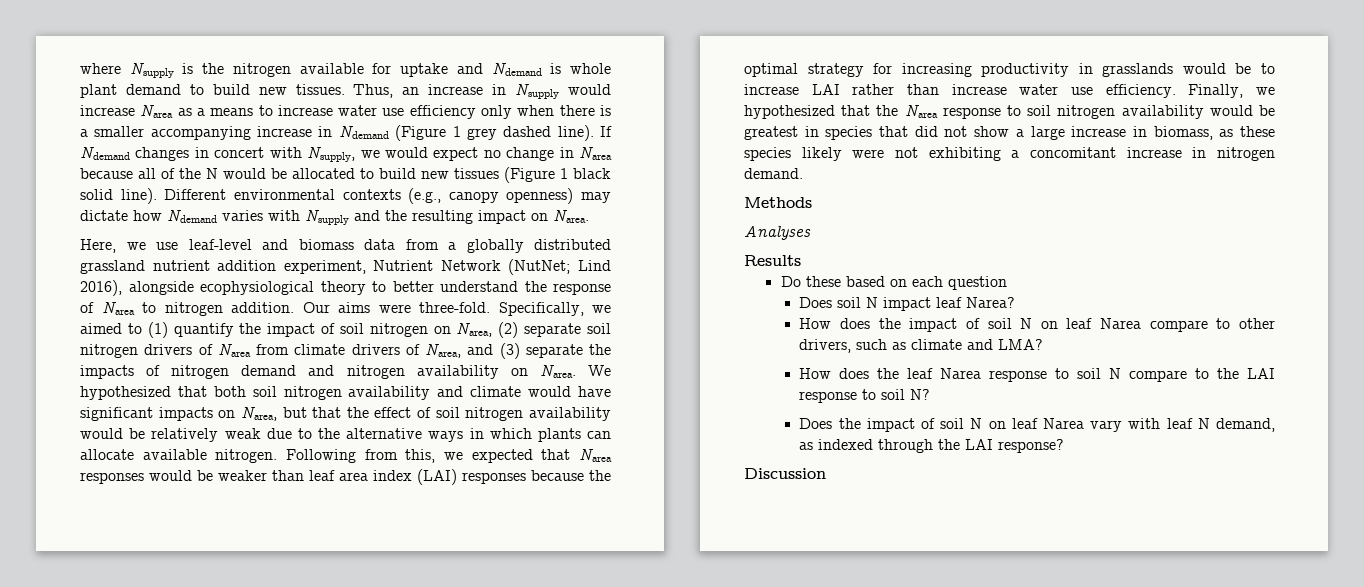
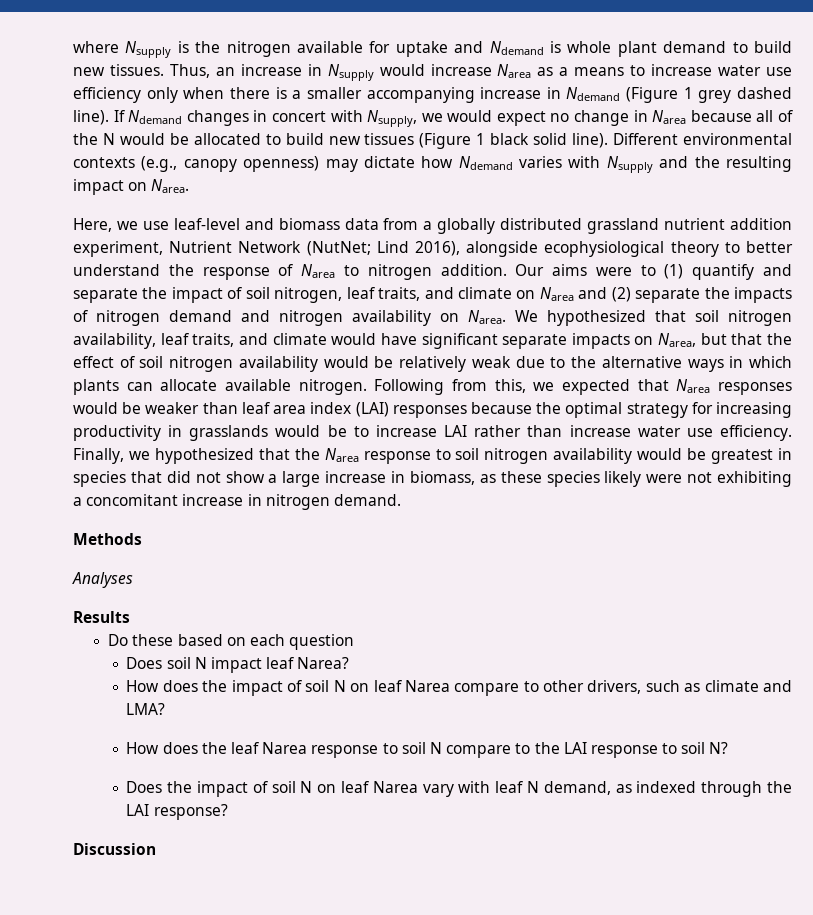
[419,302,611,316] [80,323,122,334] three-fold. Specifically, we aimed -> (632, 271) none
[239,322,612,338] [80,343,520,359] the impact of soil nitrogen on Narea, (2) separate soil nitrogen drivers of Narea from climate drivers of Narea, and (3) -> [763,264,793,276] [73,287,631,303] and separate the impact of soil nitrogen, leaf traits, and climate on Narea and (2)
[213,386,431,400] both soil nitrogen availability -> [695,310,792,326] [73,333,235,349] soil nitrogen availability, leaf traits,
(153, 414) none -> [502,334,568,349] separate

